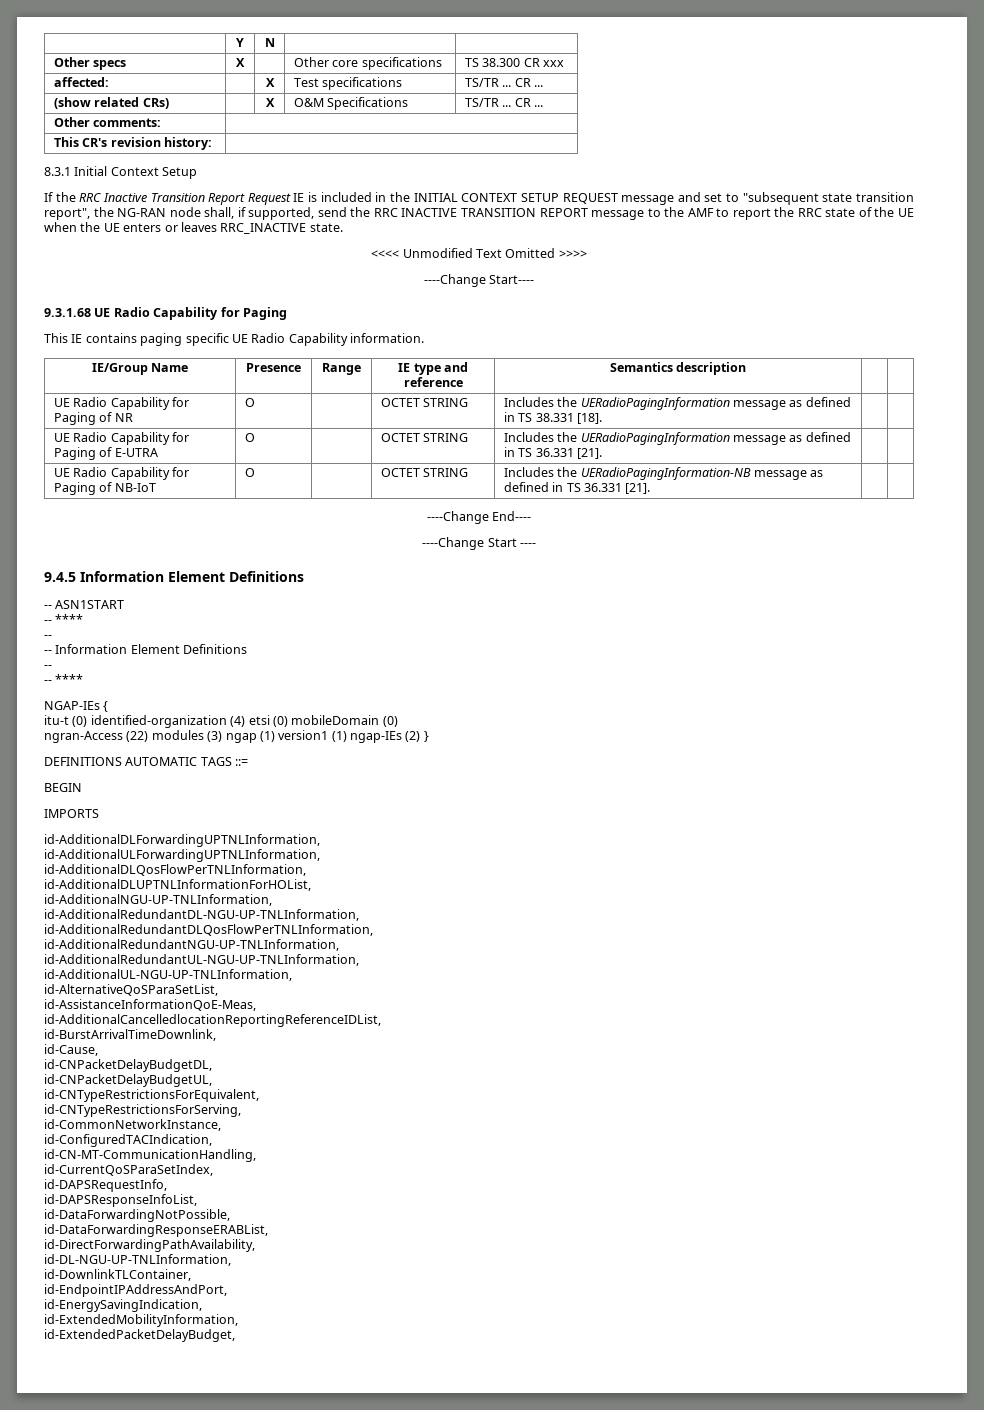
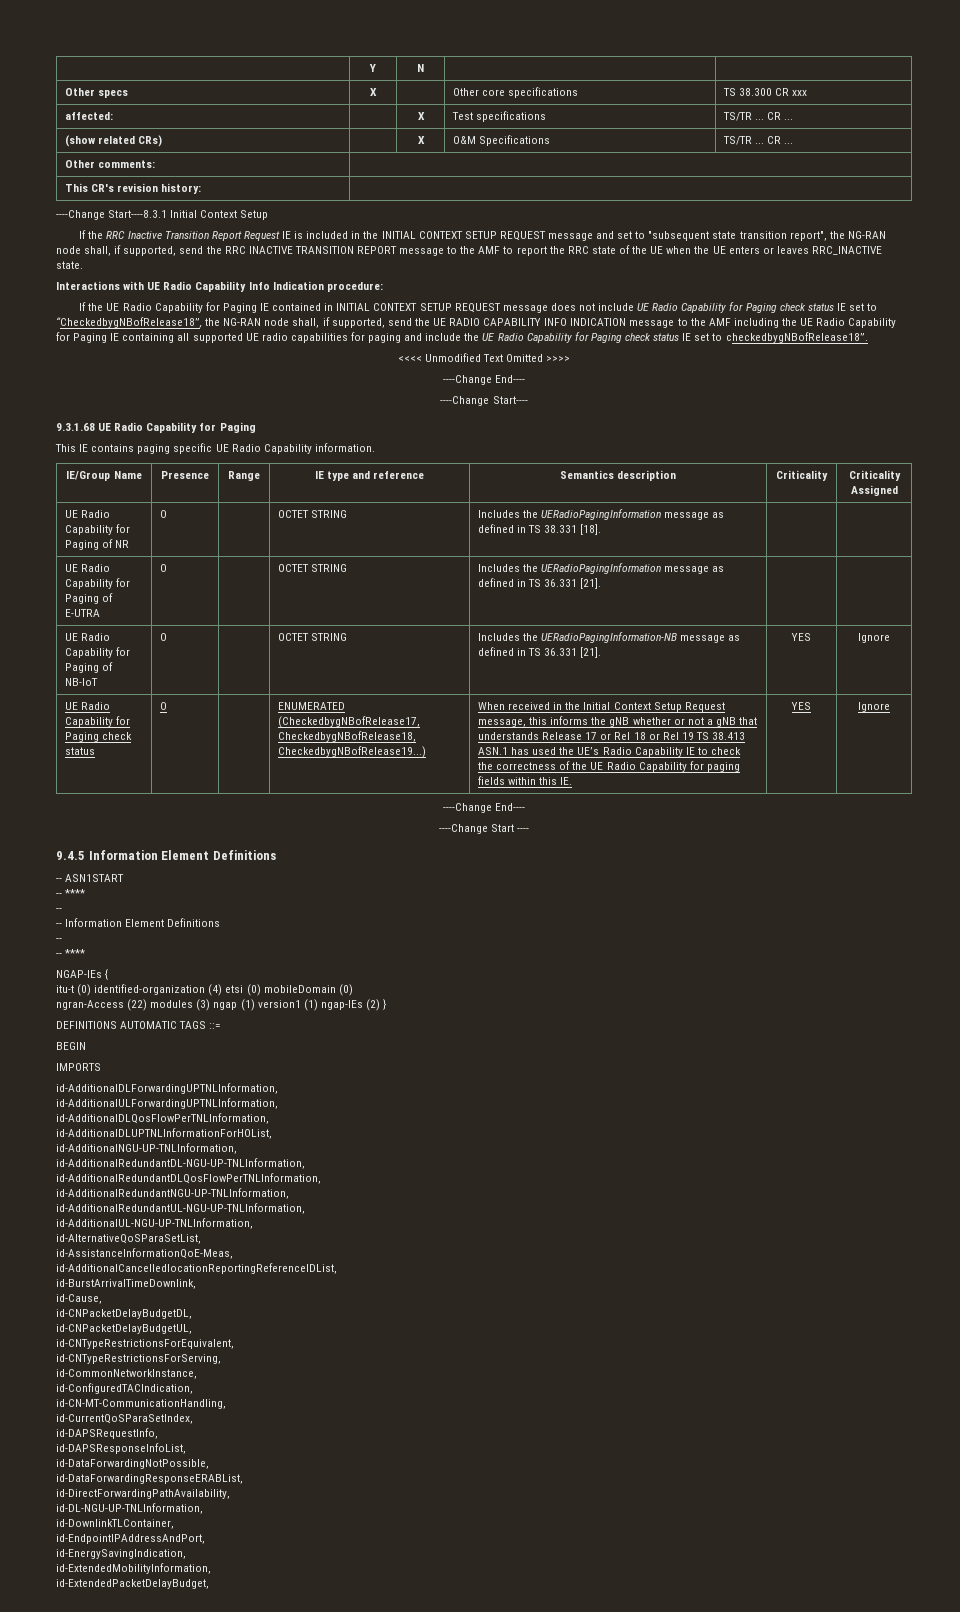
[44,167,71,176] 8.3.1 -> [56,210,168,220] ----Change Start----8.3.1
(343, 227) none -> [56,281,383,292] [79,302,878,313] [56,317,897,328] [56,332,868,343] // Interactions with UE Radio Capability Info Indication procedure: // If the UE Radio Capability for Paging IE contained in INITIAL CONTEXT SETUP REQUEST message does not include UE Radio Capability for Paging check status IE set to “CheckedbygNBofRelease18”, the NG-RAN node shall, if supported, send the UE RADIO CAPABILITY INFO INDICATION message to the AMF including the UE Radio Capability for Paging IE containing all supported UE radio capabilities for paging and include the UE Radio Capability for Paging check status IE set to checkedbygNBofRelease18”.
(587, 254) none -> [442,375,526,385] // ----Change End----
(747, 368) | -> [776,470,828,481] [848,470,901,481] [850,485,898,496] Criticality | Criticality Assigned
(651, 488) | -> [791,633,811,641] [858,633,890,643] [65,702,111,710] [65,716,131,727] [65,732,133,742] [65,747,96,755] [160,702,168,710] [278,702,346,710] [278,716,421,728] [278,731,417,742] [278,746,427,758] [478,702,725,712] [478,716,758,727] [478,732,746,740] [478,747,742,757] [478,761,740,772] [478,776,573,785] [791,702,811,710] [858,702,890,712] YES | Ignore // UE Radio Capability for Paging check status | O | | ENUMERATED (CheckedbygNBofRelease17, CheckedbygNBofRelease18, CheckedbygNBofRelease19...) | When received in the Initial Context Setup Request message, this informs the gNB whether or not a gNB that understands Release 17 or Rel 18 or Rel 19 TS 38.413 ASN.1 has used the UE’s Radio Capability IE to check the correctness of the UE Radio Capability for paging fields within this IE. | YES | Ignore

